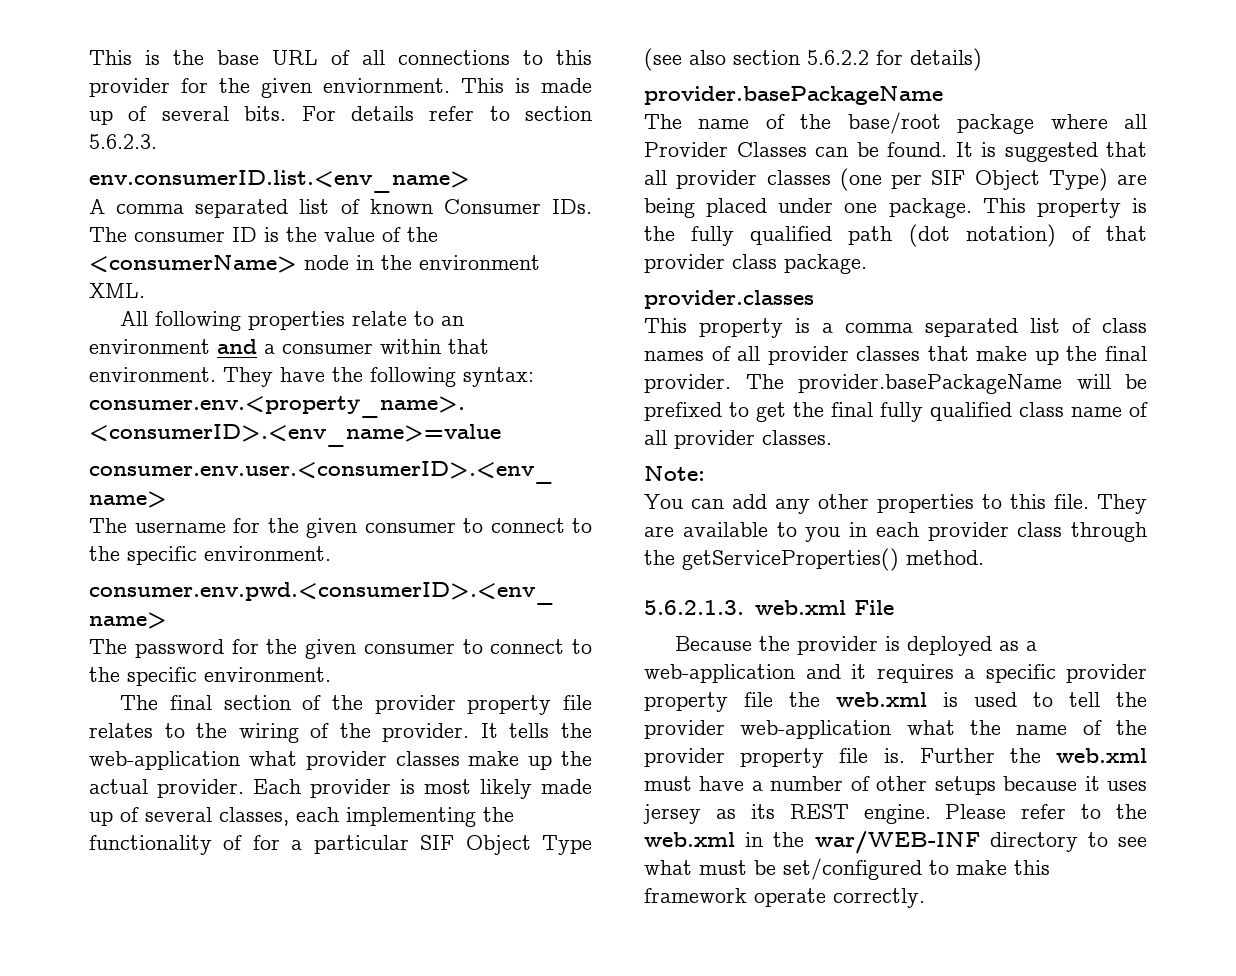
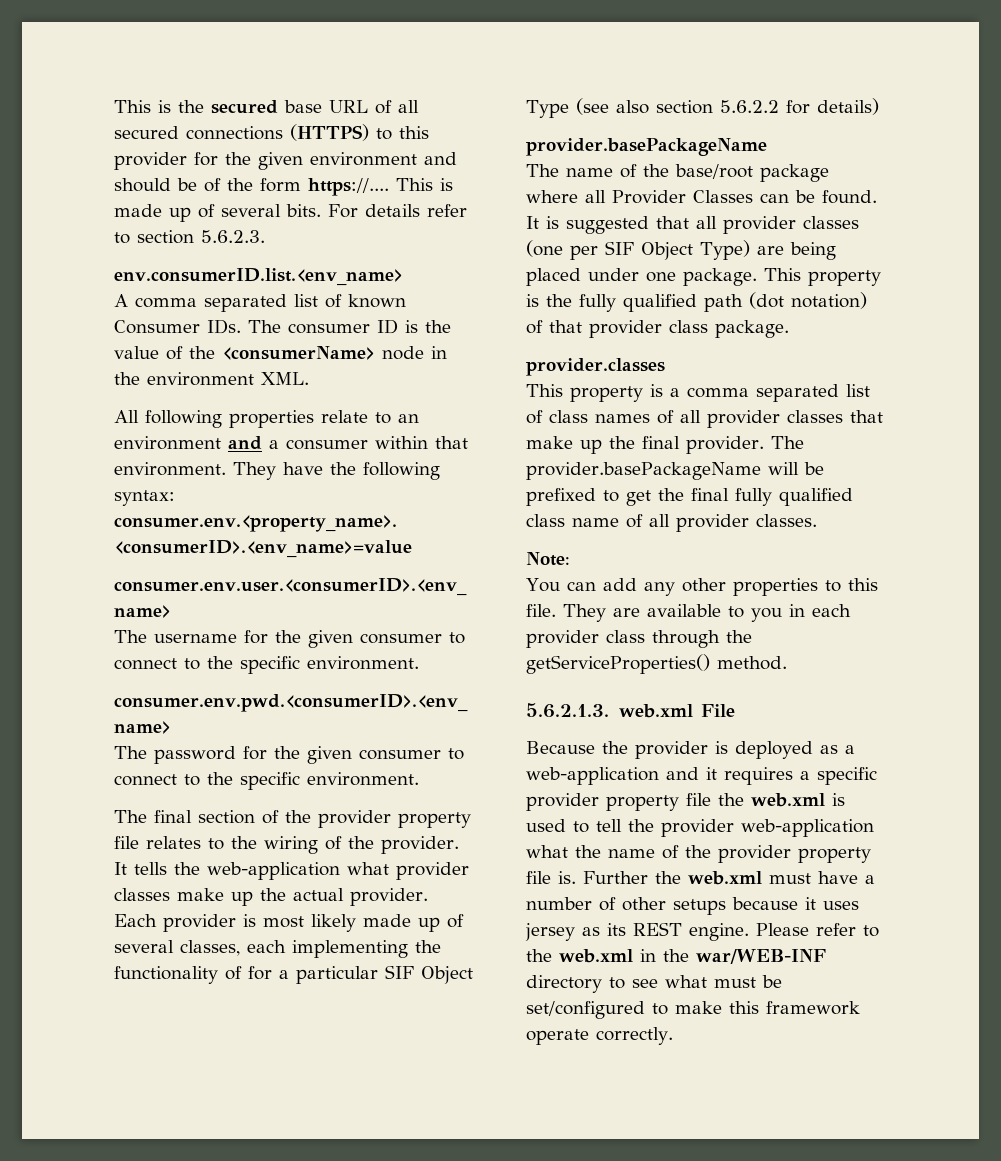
(204, 57) none -> [211,100,278,114] secured
[398,50,510,65] connections -> [114,124,369,141] secured connections (HTTPS)
[323,78,450,93] enviornment. -> [310,152,457,166] [114,178,389,196] environment and should be of the form https://....

